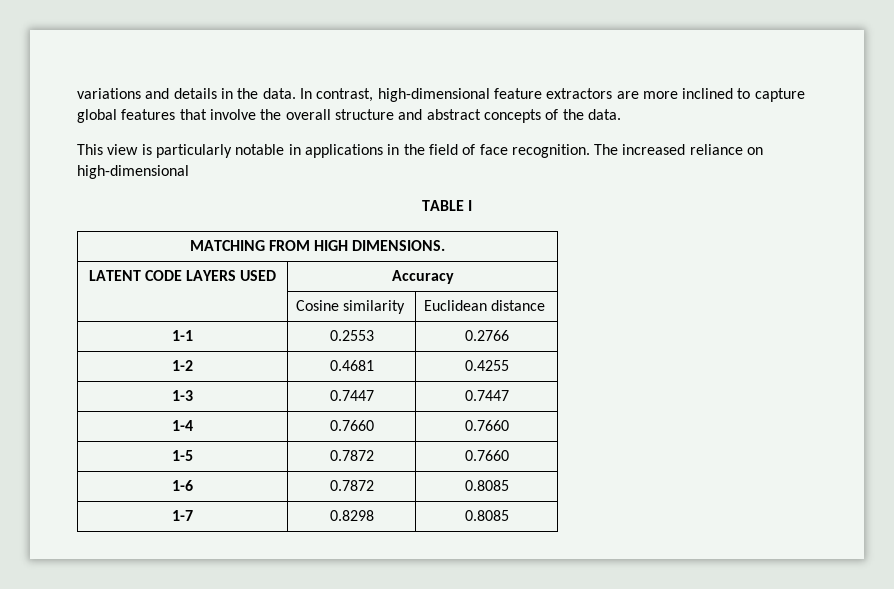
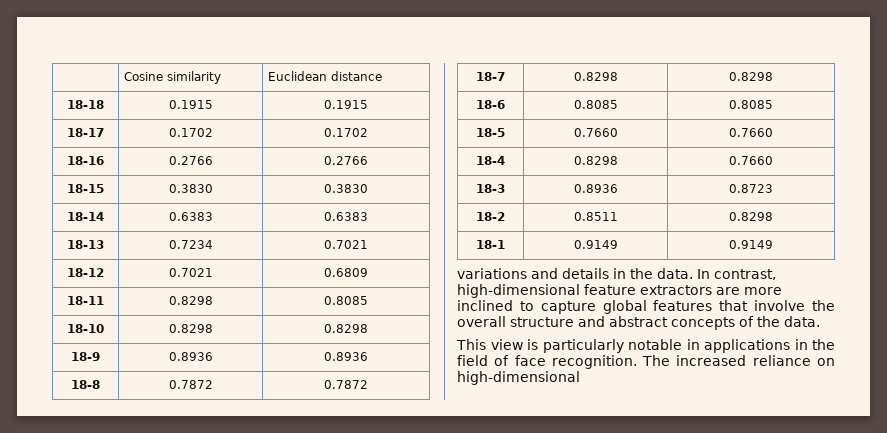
(77, 93) none -> [124,71,222,84] [268,71,383,81] [67,100,104,109] [168,100,213,109] [324,100,368,109] [67,128,104,137] [168,128,213,137] [324,128,368,137] [67,156,104,165] [168,156,213,165] [324,156,368,165] [67,184,104,193] [168,184,213,193] [324,184,368,193] [67,212,104,221] [168,212,213,221] [324,212,368,221] [67,240,104,249] [168,240,213,249] [324,240,368,249] [67,268,104,277] [168,268,213,277] [324,268,368,277] [67,296,104,305] [168,296,213,305] [324,296,368,305] [67,324,104,333] [168,324,213,333] [324,324,368,333] [71,352,100,361] [168,352,213,361] [324,352,368,361] [71,380,100,389] [168,380,213,389] [324,380,368,389] [476,72,505,81] [573,72,618,81] [729,72,773,81] [476,100,505,109] [573,100,618,109] [729,100,773,109] [476,128,505,137] [573,128,618,137] [729,128,773,137] [476,156,505,165] [573,156,618,165] [729,156,773,165] [476,184,505,193] [573,184,618,193] [729,184,773,193] [476,212,505,221] [573,212,618,221] [729,212,773,221] [476,240,505,249] [573,240,618,249] [729,240,773,249] | Cosine similarity | Euclidean distance // 18-18 | 0.1915 | 0.1915 // 18-17 | 0.1702 | 0.1702 // 18-16 | 0.2766 | 0.2766 // 18-15 | 0.3830 | 0.3830 // 18-14 | 0.6383 | 0.6383 // 18-13 | 0.7234 | 0.7021 // 18-12 | 0.7021 | 0.6809 // 18-11 | 0.8298 | 0.8085 // 18-10 | 0.8298 | 0.8298 // 18-9 | 0.8936 | 0.8936 // 18-8 | 0.7872 | 0.7872 // 18-7 | 0.8298 | 0.8298 // 18-6 | 0.8085 | 0.8085 // 18-5 | 0.7660 | 0.7660 // 18-4 | 0.8298 | 0.7660 // 18-3 | 0.8936 | 0.8723 // 18-2 | 0.8511 | 0.8298 // 18-1 | 0.9149 | 0.9149 //
[421,200,473,211] [189,240,446,251] [88,270,277,281] [391,270,454,284] [295,300,406,314] [423,300,546,311] [172,330,193,341] [329,330,374,341] [464,330,509,341] [172,360,193,371] [329,360,374,371] [464,360,509,371] [172,390,193,401] [329,390,374,401] [464,390,509,401] [172,420,193,431] [329,420,374,431] [464,420,509,431] [172,450,193,461] [329,450,374,461] [464,450,509,461] [172,480,193,491] [329,480,374,491] [464,480,509,491] [172,510,193,521] [329,510,374,521] [464,510,509,521] // TABLE I // MATCHING FROM HIGH DIMENSIONS. // LATENT CODE LAYERS USED | Accuracy // | Cosine similarity | Euclidean distance // 1-1 | 0.2553 | 0.2766 // 1-2 | 0.4681 | 0.4255 // 1-3 | 0.7447 | 0.7447 // 1-4 | 0.7660 | 0.7660 // 1-5 | 0.7872 | 0.7660 // 1-6 | 0.7872 | 0.8085 // 1-7 | 0.8298 | 0.8085 -> (580, 378) none

